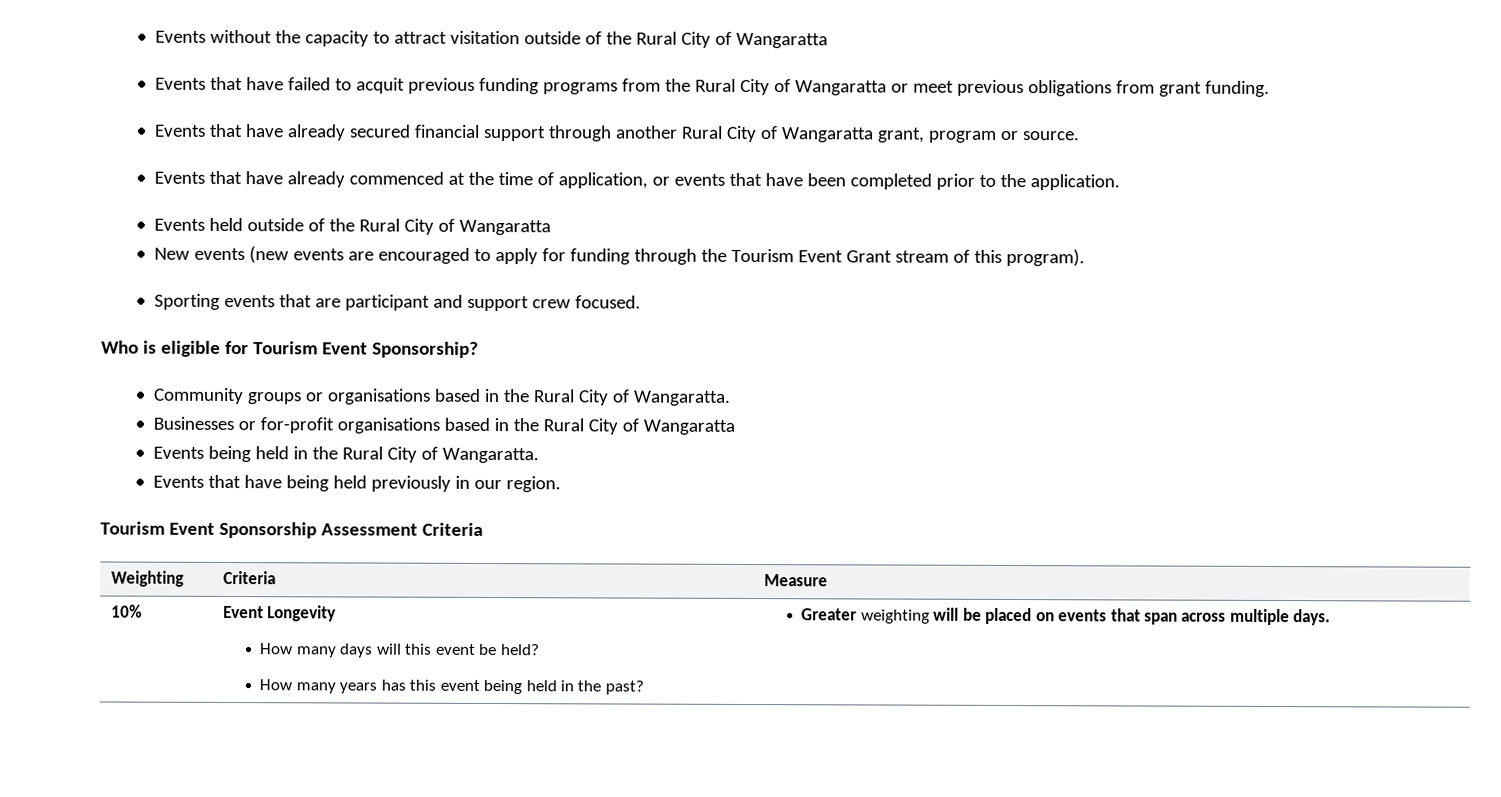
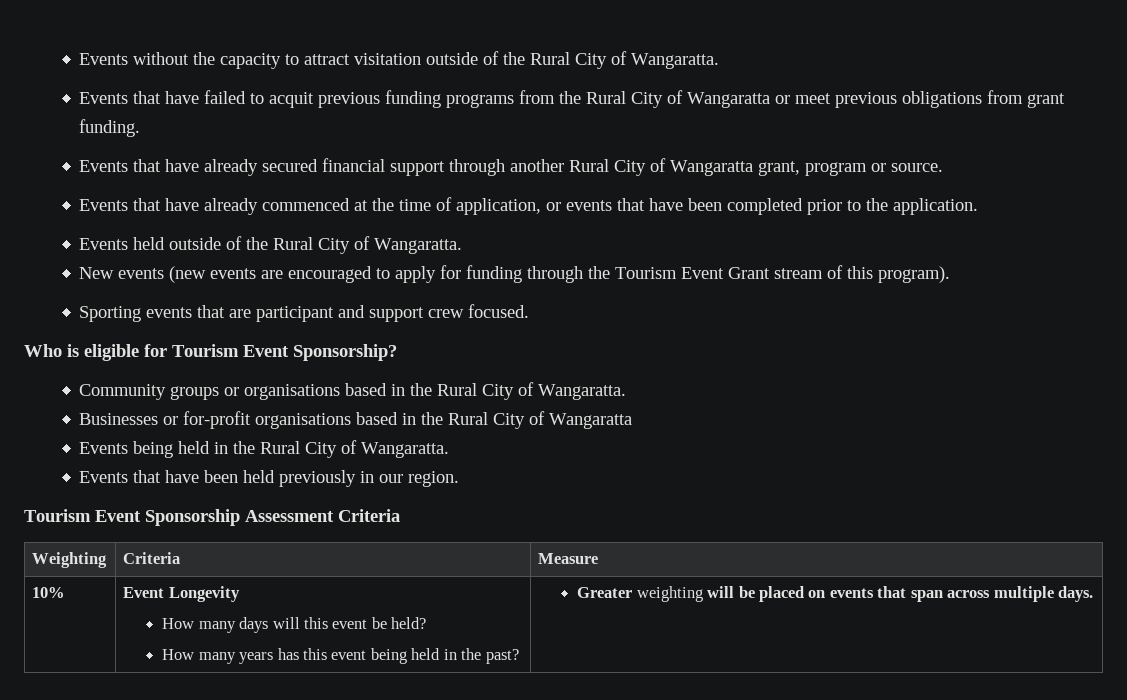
[735,32,828,49] Wangaratta -> [631,53,720,69] Wangaratta.
[458,219,551,236] Wangaratta -> [374,238,463,254] Wangaratta.
[285,475,329,492] being -> [204,470,239,483] been

